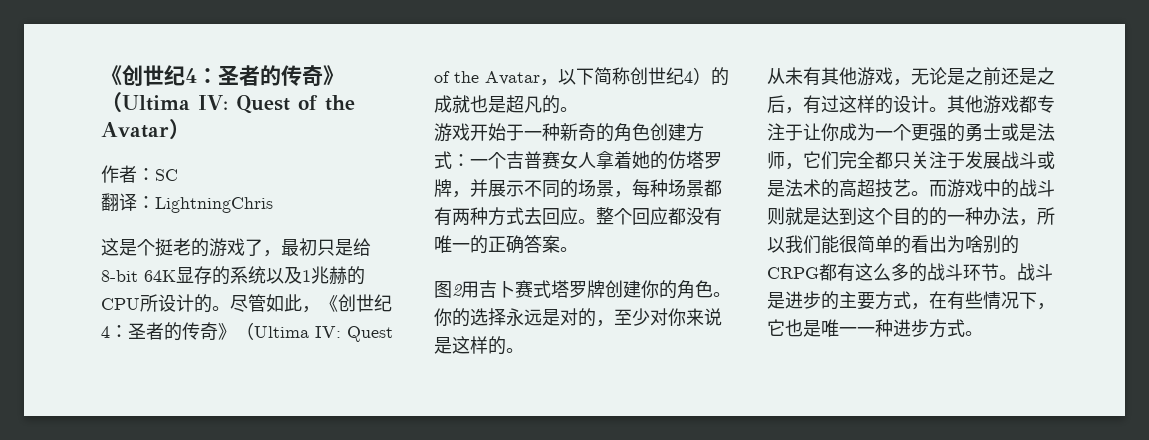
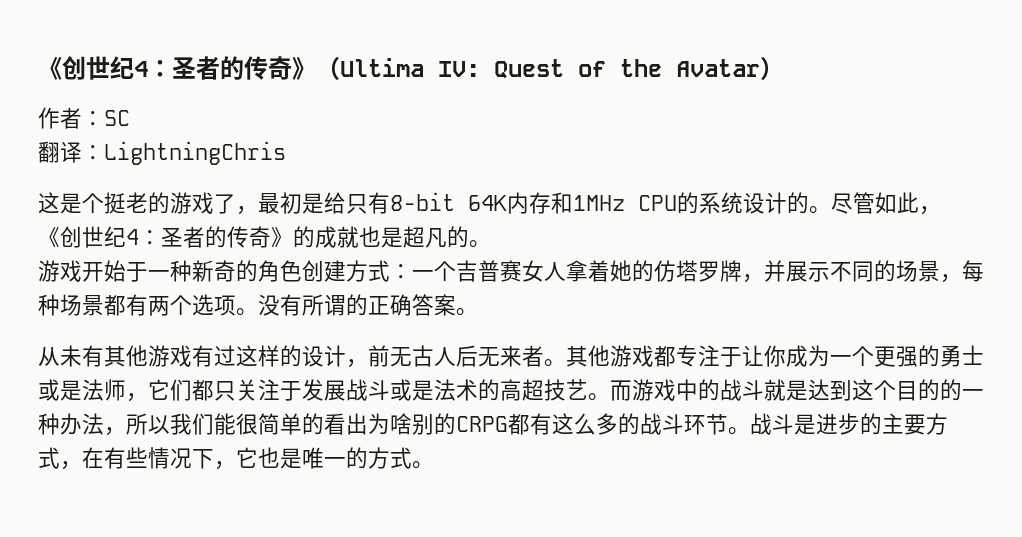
[317,238,371,256] [101,266,365,285] [101,294,158,312] 只是给8-bit 64K显存的系统以及1兆赫的CPU所 -> [302,192,743,214] 是给只有8-bit 64K内存和1MHz CPU的系统
[236,322,393,342] [434,67,711,86] （Ultima IV: Quest of the Avatar，以下简称创世纪4） -> (293, 237) none
[470,207,722,226] [434,235,578,254] [434,280,731,299] [434,308,722,327] [434,336,524,355] [767,67,1055,86] [767,95,929,114] 种方式去回应。整个回应都没有唯一的正确答案。 // 图2用吉卜赛式塔罗牌创建你的角色。你的选择永远是对的，至少对你来说是这样的。 // 从未有其他游戏，无论是之前还是之后，有过这样的设计 -> [170,294,478,316] [38,345,544,368] 个选项。没有所谓的正确答案。 // 从未有其他游戏有过这样的设计，前无古人后无来者
[839,151,875,169] 完全 -> (192, 390) none
[767,207,785,225] 则 -> (764, 390) none
[857,319,929,337] 一种进步 -> [346,447,368,469] 的

